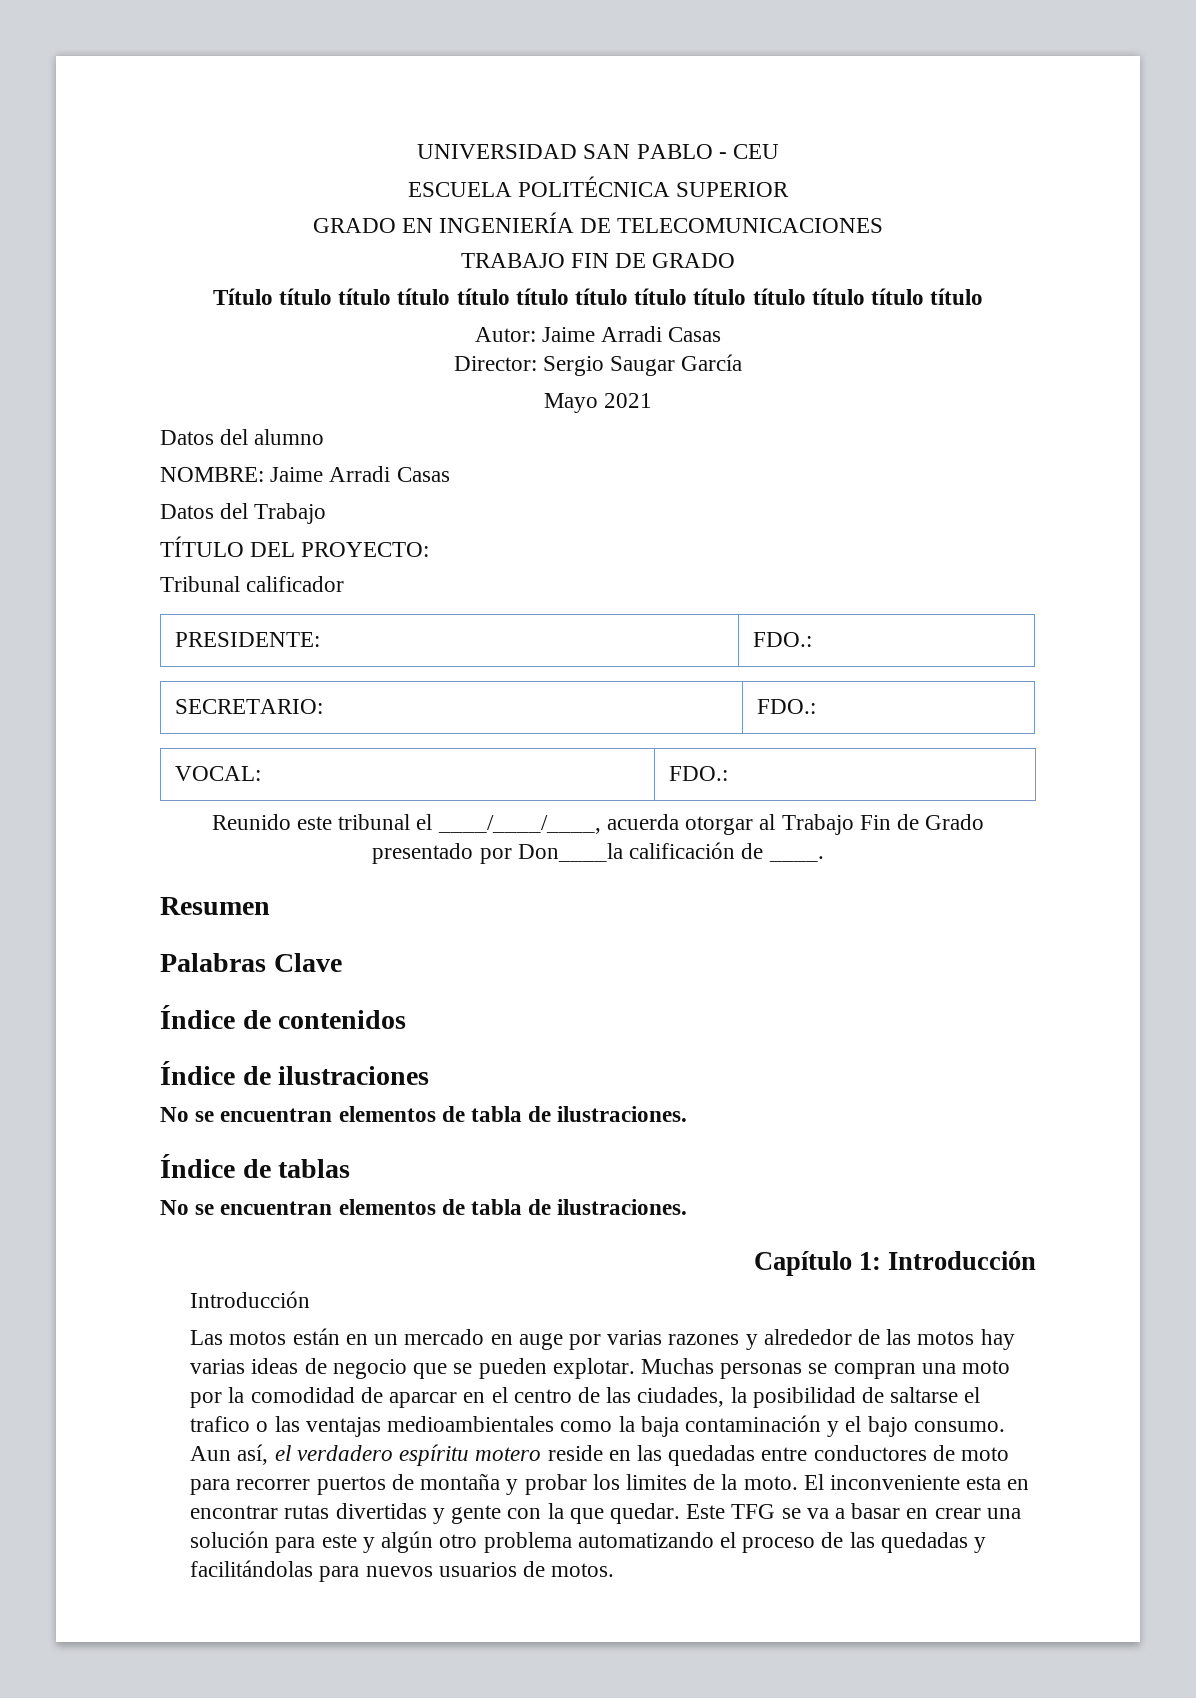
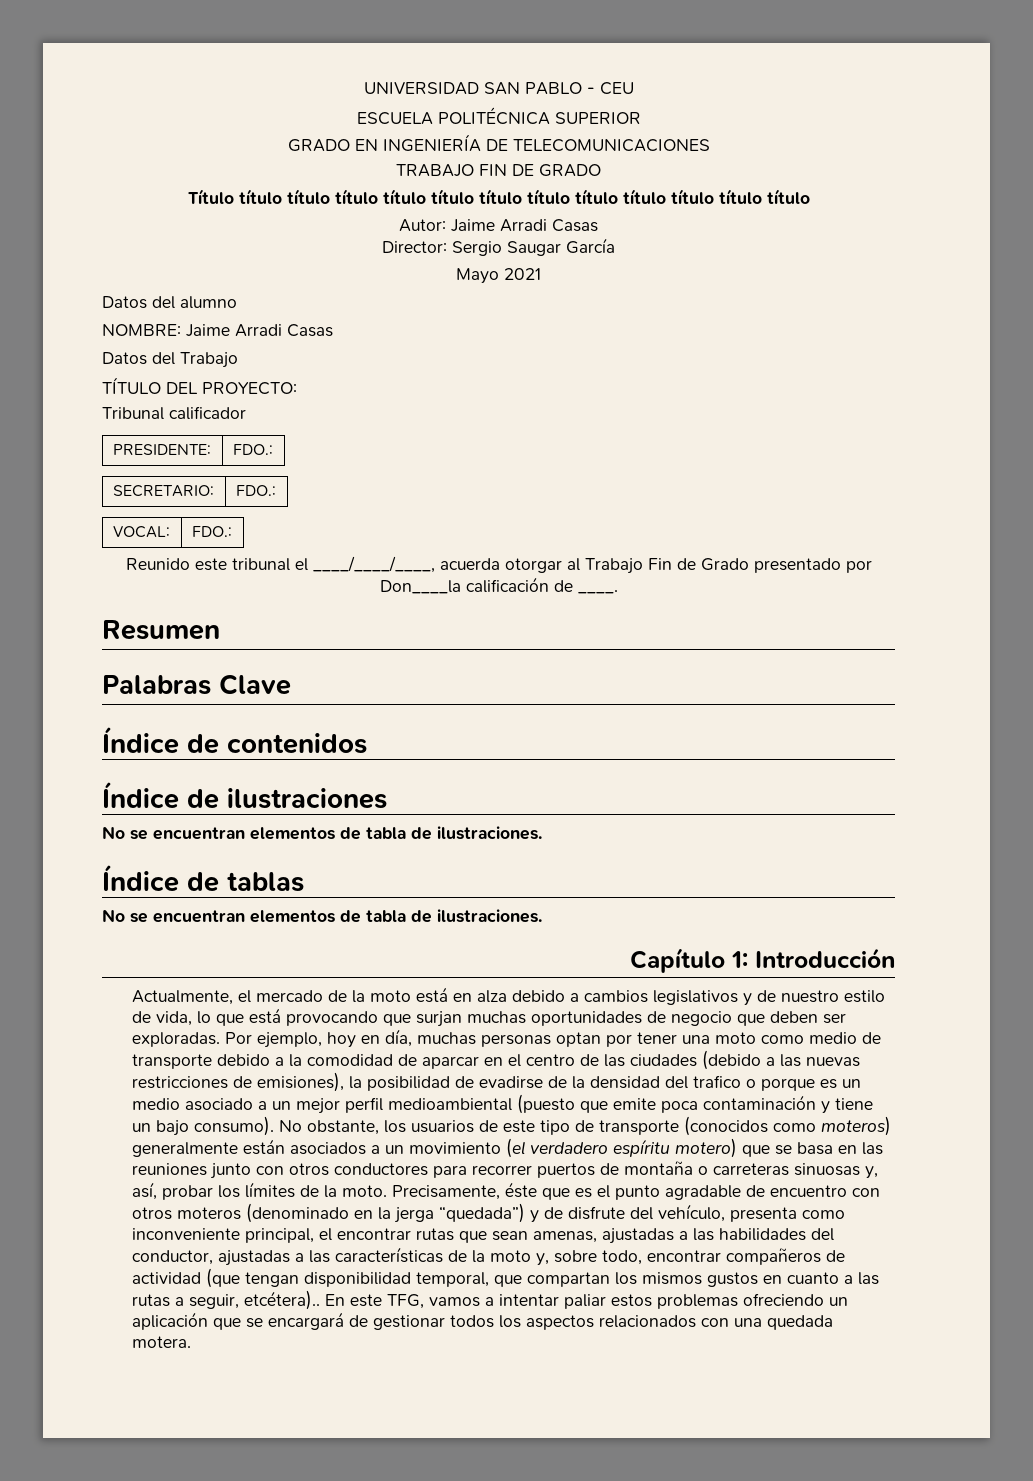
[190,1291,311,1308] [190,1328,1015,1350] [190,1358,1010,1379] [190,1392,223,1408] Introducción // Las motos están en un mercado en auge por varias razones y alrededor de las motos hay varias ideas de negocio que se pueden explotar. Muchas personas se compran una moto por -> [132,987,886,1006] [132,1008,847,1027] [132,1029,882,1048] [132,1054,285,1069] Actualmente, el mercado de la moto está en alza debido a cambios legislativos y de nuestro estilo de vida, lo que está provocando que surjan muchas oportunidades de negocio que deben ser exploradas. Por ejemplo, hoy en día, muchas personas optan por tener una moto como medio de transporte debido a
[637,1387,981,1408] [190,1415,1005,1437] [190,1444,1009,1466] ciudades, la posibilidad de saltarse el trafico o las ventajas medioambientales como la baja contaminación y el bajo consumo. Aun así, el verdadero espíritu motero reside en las quedadas entre conductores de moto -> [630,1050,861,1070] [132,1072,862,1092] [132,1094,874,1114] [132,1116,892,1136] [132,1138,884,1158] [132,1163,429,1179] ciudades (debido a las nuevas restricciones de emisiones), la posibilidad de evadirse de la densidad del trafico o porque es un medio asociado a un mejor perfil medioambiental (puesto que emite poca contaminación y tiene un bajo consumo). No obstante, los usuarios de este tipo de transporte (conocidos como moteros) generalmente están asociados a un movimiento (el verdadero espíritu motero) que se basa en las reuniones junto con otros conductores
[506,1479,519,1495] y -> [698,1163,879,1179] [132,1182,158,1200] o carreteras sinuosas y, así,
[625,1474,687,1490] limites -> [245,1182,296,1198] límites
[803,1474,1030,1490] [190,1503,1021,1524] [190,1531,986,1553] [190,1560,615,1582] El inconveniente esta en encontrar rutas divertidas y gente con la que quedar. Este TFG se va a basar en crear una solución para este y algún otro problema automatizando el proceso de las quedadas y facilitándolas para nuevos usuarios de motos. -> [392,1182,881,1200] [132,1203,846,1223] [132,1228,835,1244] [132,1247,846,1266] [132,1268,880,1288] [132,1290,849,1310] [132,1312,834,1330] [132,1336,192,1348] Precisamente, éste que es el punto agradable de encuentro con otros moteros (denominado en la jerga “quedada”) y de disfrute del vehículo, presenta como inconveniente principal, el encontrar rutas que sean amenas, ajustadas a las habilidades del conductor, ajustadas a las características de la moto y, sobre todo, encontrar compañeros de actividad (que tengan disponibilidad temporal, que compartan los mismos gustos en cuanto a las rutas a seguir, etcétera).. En este TFG, vamos a intentar paliar estos problemas ofreciendo un aplicación que se encargará de gestionar todos los aspectos relacionados con una quedada motera.

